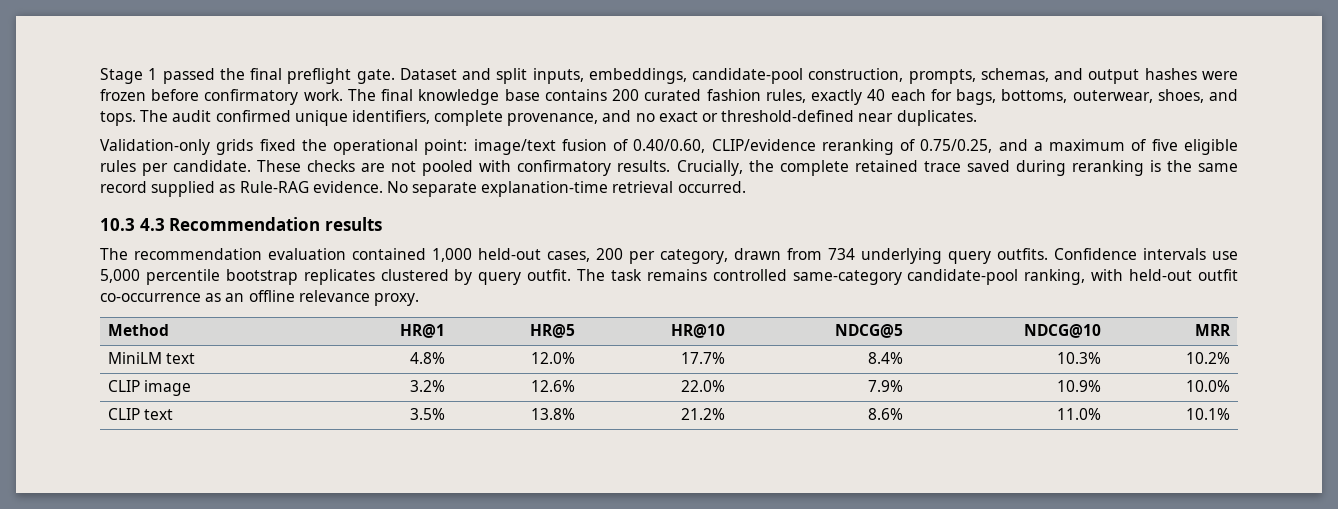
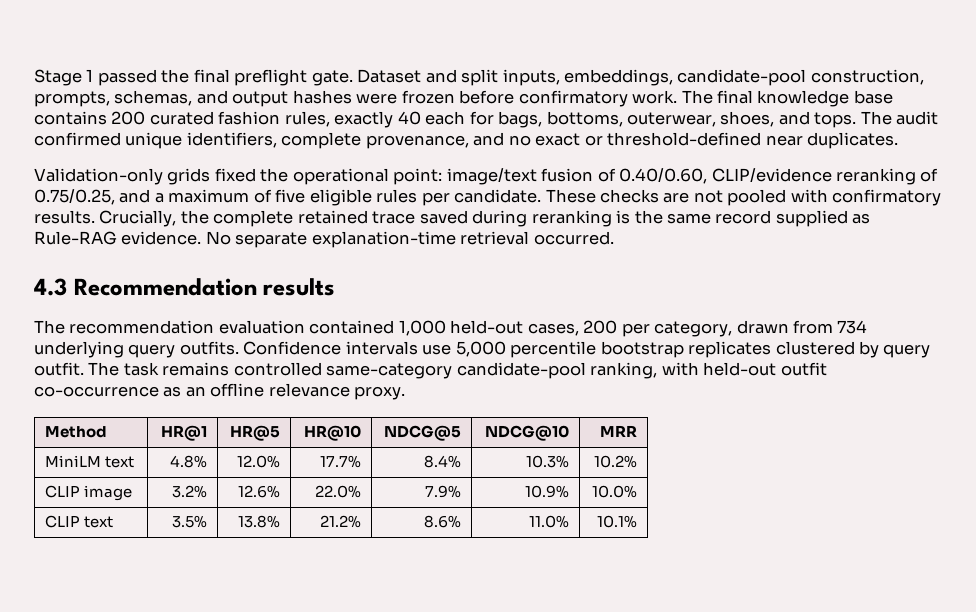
[100,218,135,231] 10.3 -> (614, 238) none

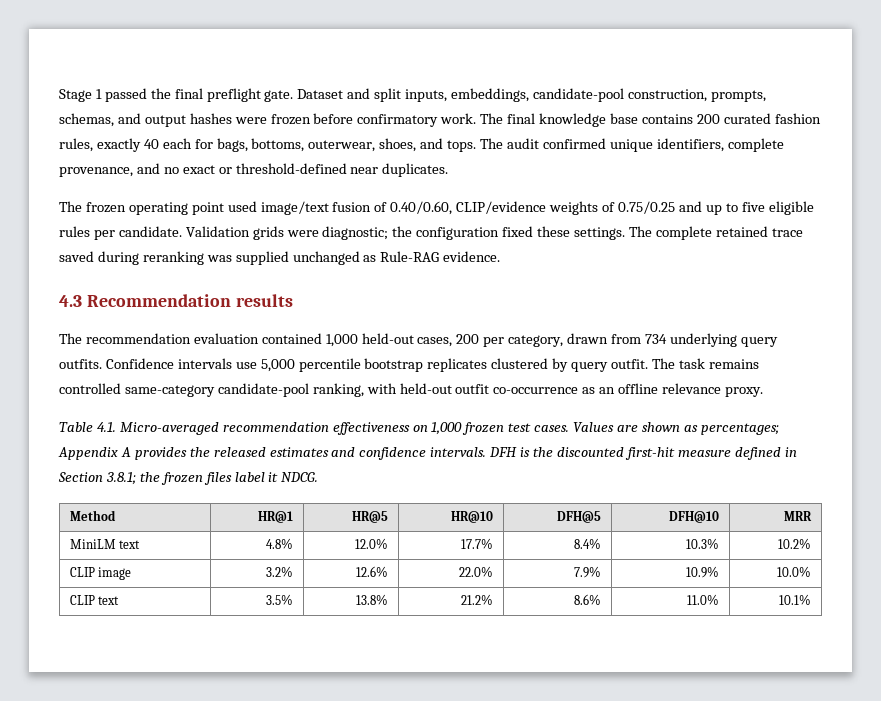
[34,168,443,185] Validation-only grids fixed the operational point: -> [59,201,257,215] The frozen operating point used
[836,168,939,185] [34,189,272,205] reranking of 0.75/0.25, and a maximum of -> [549,201,738,215] weights of 0.75/0.25 and up to
[545,189,942,206] [34,210,209,227] These checks are not pooled with confirmatory results. Crucially, the -> [185,226,652,240] Validation grids were diagnostic; the configuration fixed these settings. The
[616,210,871,227] [34,231,614,248] is the same record supplied as Rule-RAG evidence. No separate explanation-time retrieval occurred. -> [206,251,501,265] was supplied unchanged as Rule-RAG evidence.
(406, 393) none -> [59,422,779,435] [58,447,797,460] [58,472,319,485] // Table 4.1. Micro-averaged recommendation effectiveness on 1,000 frozen test cases. Values are shown as percentages; Appendix A provides the released estimates and confidence intervals. DFH is the discounted first-hit measure defined in Section 3.8.1; the frozen files label it NDCG.
[383,425,461,441] [484,425,569,441] NDCG@5 | NDCG@10 -> [557,511,602,523] [669,511,720,523] DFH@5 | DFH@10

